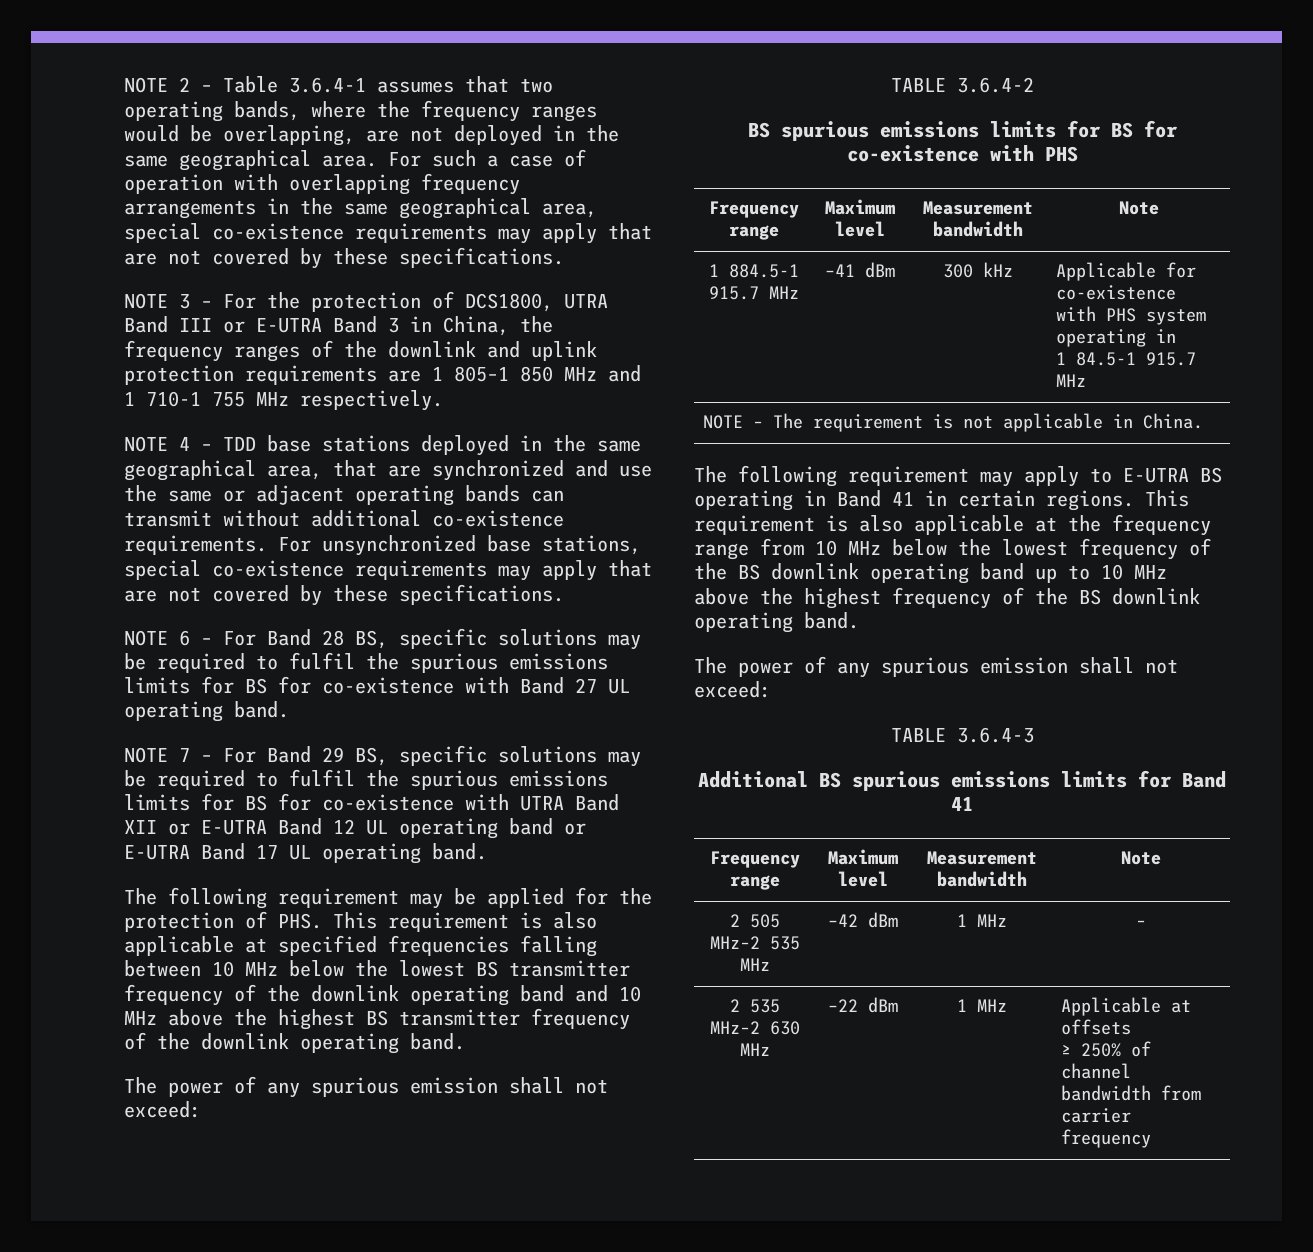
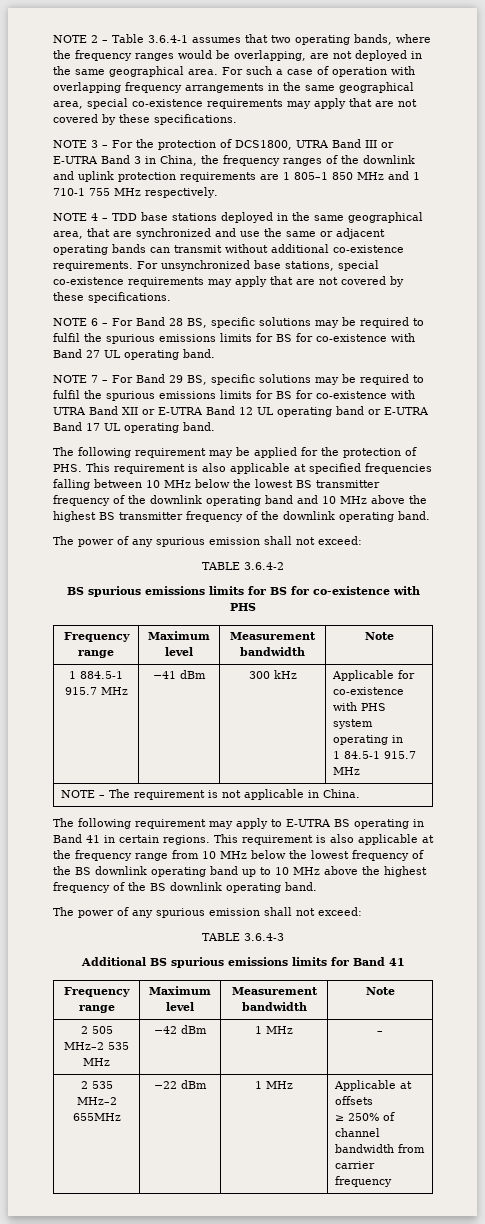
[769,1021,800,1035] [739,1043,770,1056] 630 MHz -> [72,1113,121,1121] 655MHz

